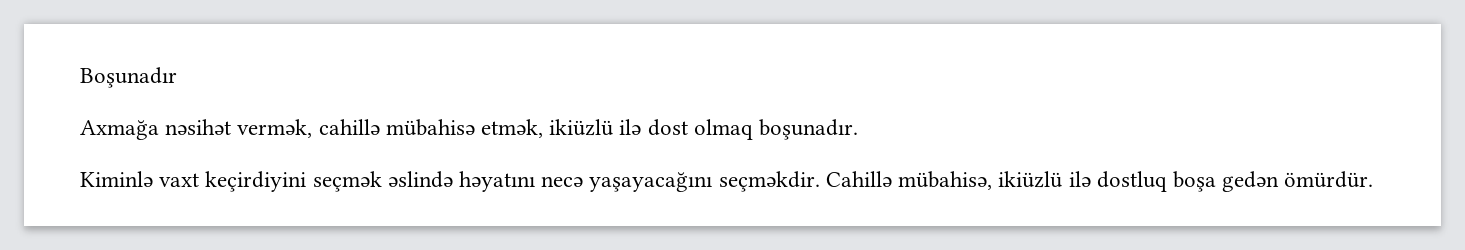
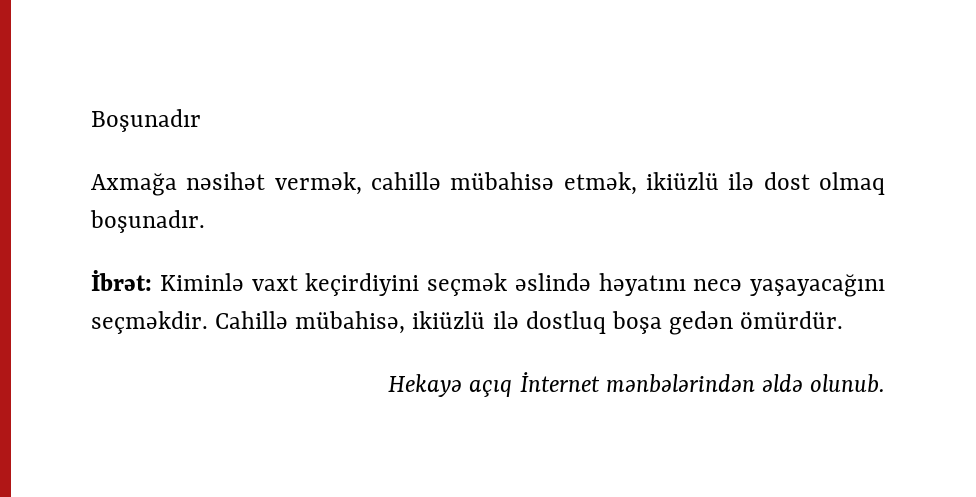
(859, 129) none -> [91,270,152,291] İbrət:
(1374, 179) none -> [388,372,885,397] // Hekayə açıq İnternet mənbələrindən əldə olunub.

